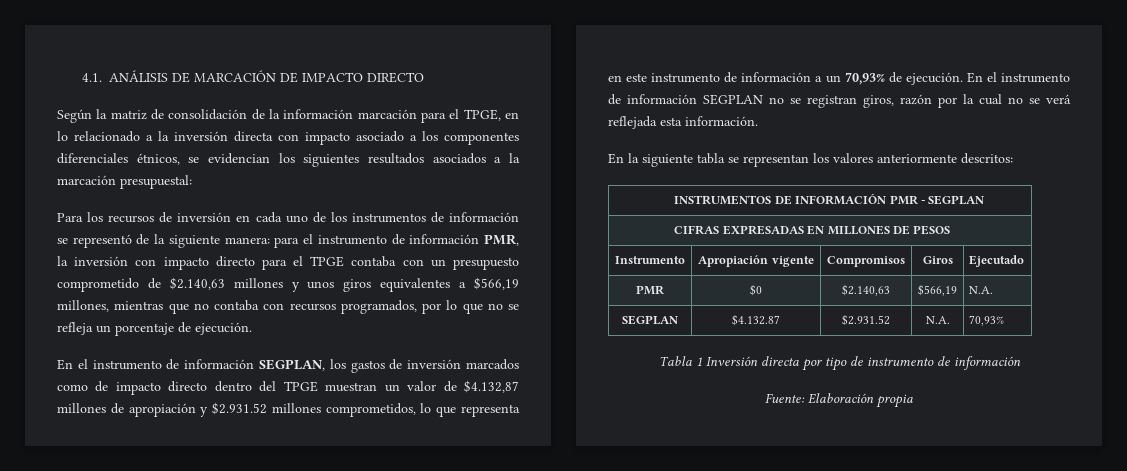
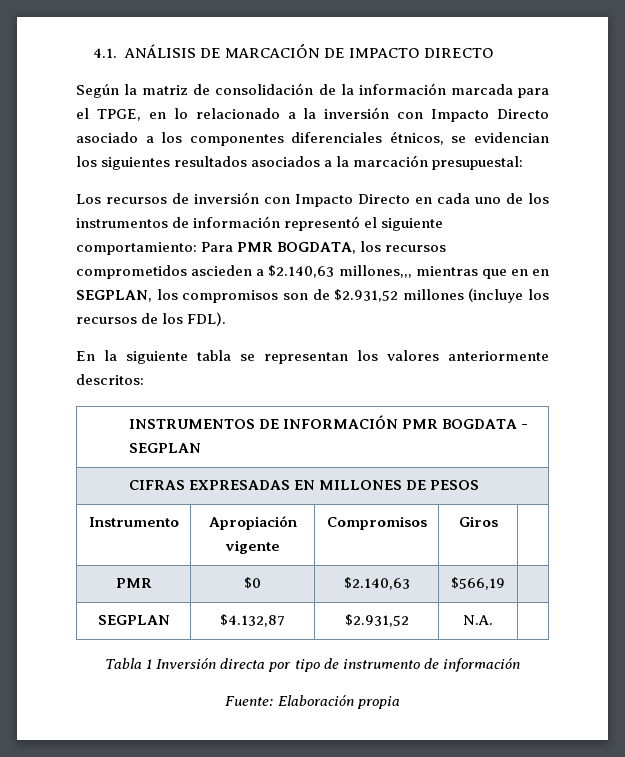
[357,109,417,119] marcación -> [450,84,513,95] marcada
[234,131,350,145] directa con impacto -> [397,109,549,122] con Impacto Directo
[57,212,104,222] Para los -> [76,194,101,204] Los
(232, 217) none -> [264,194,410,207] con Impacto Directo
[57,234,520,248] [57,256,519,270] [57,277,520,292] [57,300,519,314] [57,322,252,336] [57,359,519,373] [57,380,519,395] [57,402,520,417] [608,72,1070,85] [608,94,1071,108] [608,116,758,129] se representó de la siguiente manera: para el instrumento de información PMR, la inversión con impacto directo para el TPGE contaba con un presupuesto comprometido de $2.140,63 millones y unos giros equivalentes a $566,19 millones, mientras que no contaba con recursos programados, por lo que no se refleja un porcentaje de ejecución. // En el instrumento de información SEGPLAN, los gastos de inversión marcados como de impacto directo dentro del TPGE muestran un valor de $4.132,87 millones de apropiación y $2.931.52 millones comprometidos, lo que representa en este instrumento de información a un 70,93% de ejecución. En el instrumento de información SEGPLAN no se registran giros, razón por la cual no se verá reflejada esta información. -> [284,216,444,231] [76,241,447,255] [76,265,549,279] [76,288,549,303] [76,312,227,326] representó el siguiente comportamiento: Para PMR BOGDATA, los recursos comprometidos ascieden a $2.140,63 millones,,, mientras que en en SEGPLAN, los compromisos son de $2.931,52 millones (incluye los recursos de los FDL).
(918, 200) none -> [441,419,517,429] BOGDATA
[969,255,1025,267] Ejecutado -> (498, 521) none
[969,286,994,294] N.A. -> (505, 583) none
[732,314,780,326] [842,314,890,326] $4.132.87 | $2.931.52 -> [220,614,285,627] [344,614,409,627] $4.132,87 | $2.931,52
[969,315,1005,326] 70,93% -> (493, 620) none

